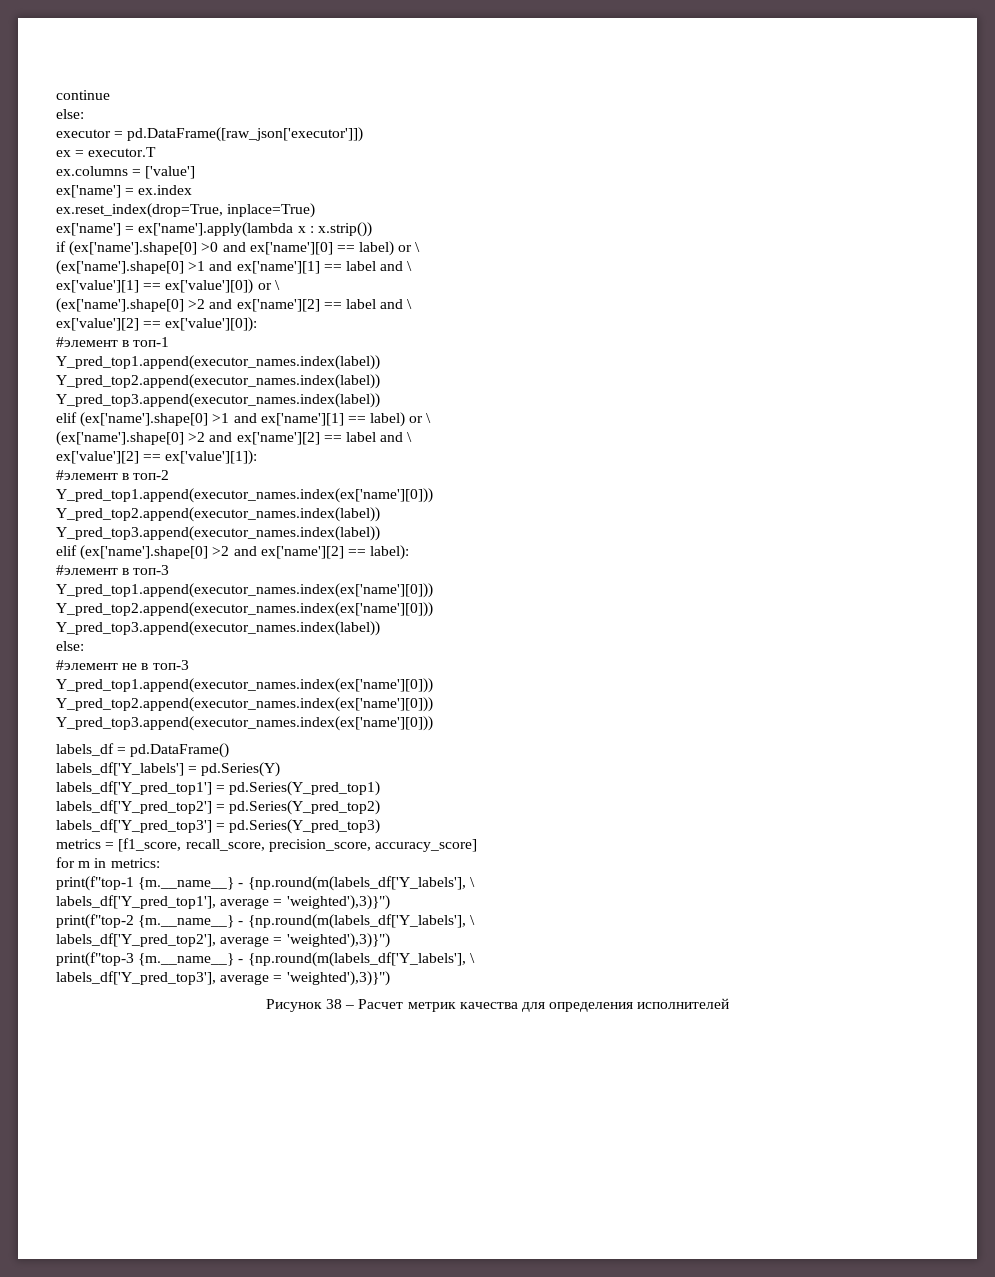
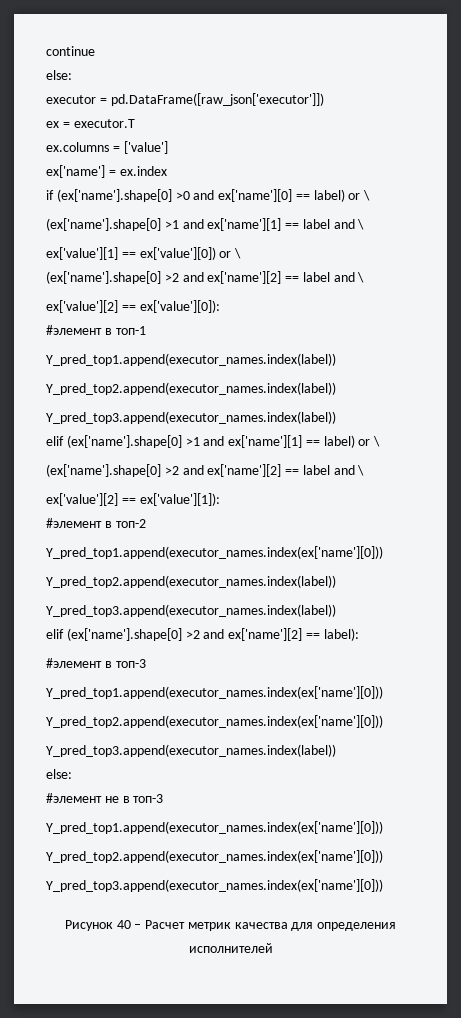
[56,203,316,218] [56,222,372,237] // ex.reset_index(drop=True, inplace=True) // ex['name'] = ex['name'].apply(lambda x : x.strip()) -> (167, 171) none
[56,743,230,758] [56,762,281,777] [56,781,381,796] [56,800,381,815] [56,819,381,834] [56,838,477,852] [56,857,160,868] [56,876,475,891] [56,895,390,910] [56,914,475,929] [56,933,390,948] [56,952,475,967] [56,971,390,986] // labels_df = pd.DataFrame() // labels_df['Y_labels'] = pd.Series(Y) // labels_df['Y_pred_top1'] = pd.Series(Y_pred_top1) // labels_df['Y_pred_top2'] = pd.Series(Y_pred_top2) // labels_df['Y_pred_top3'] = pd.Series(Y_pred_top3) // metrics = [f1_score, recall_score, precision_score, accuracy_score] // for m in metrics: // print(f"top-1 {m.__name__} - {np.round(m(labels_df['Y_labels'], \ // labels_df['Y_pred_top1'], average = 'weighted'),3)}") // print(f"top-2 {m.__name__} - {np.round(m(labels_df['Y_labels'], \ // labels_df['Y_pred_top2'], average = 'weighted'),3)}") // print(f"top-3 {m.__name__} - {np.round(m(labels_df['Y_labels'], \ // labels_df['Y_pred_top3'], average = 'weighted'),3)}") -> (383, 885) none
[325,999,342,1009] 38 -> [116,920,131,929] 40

